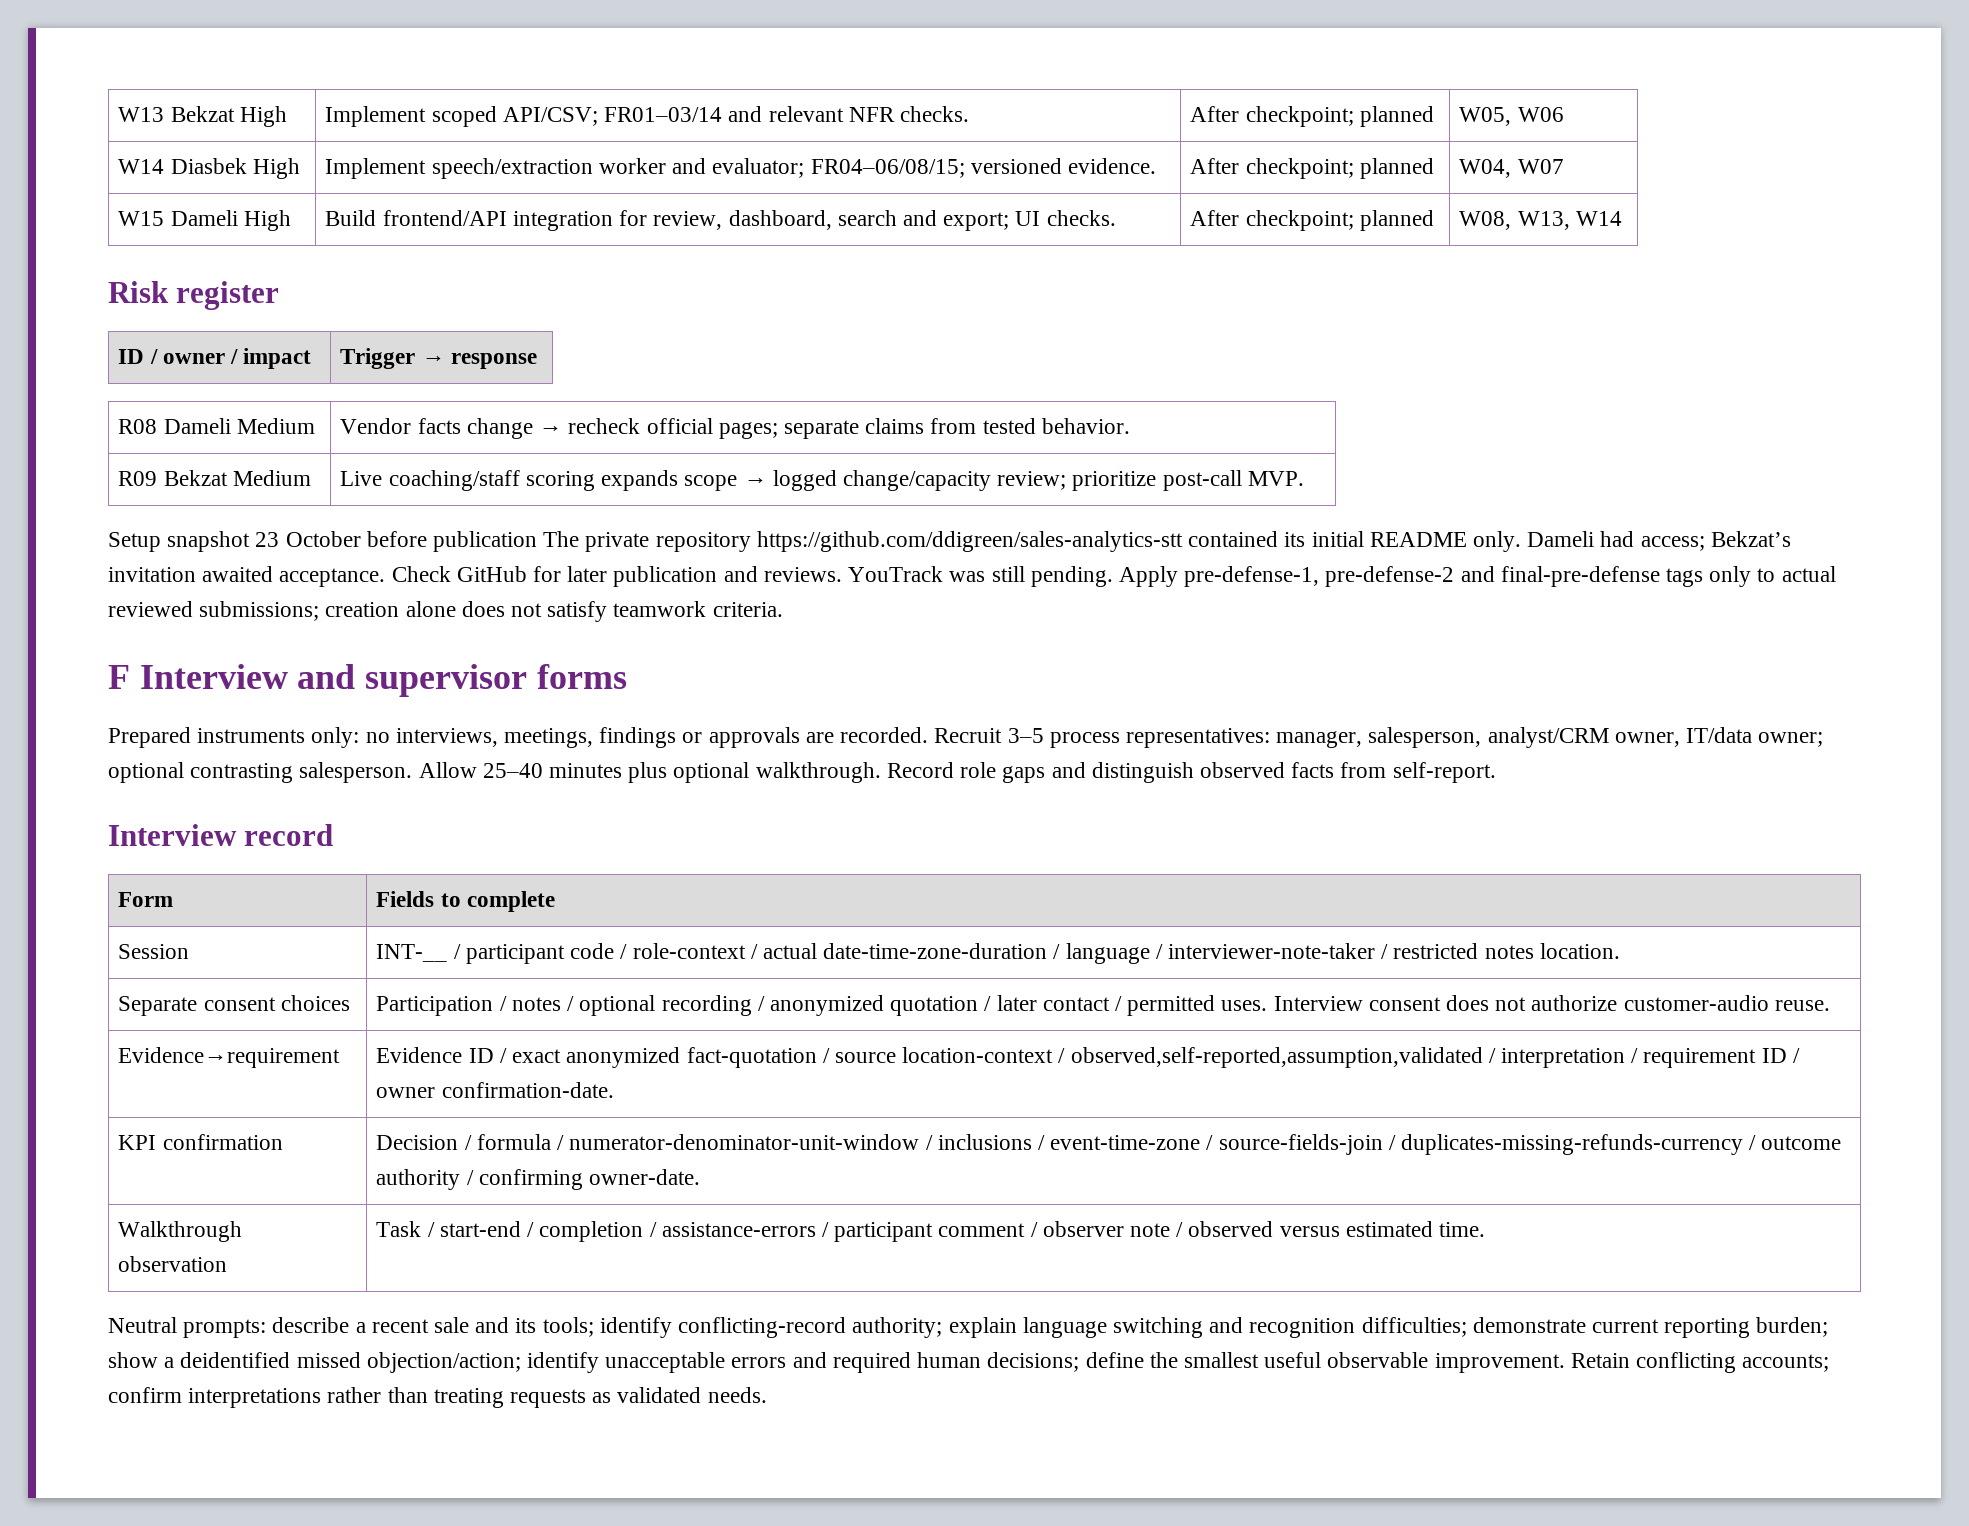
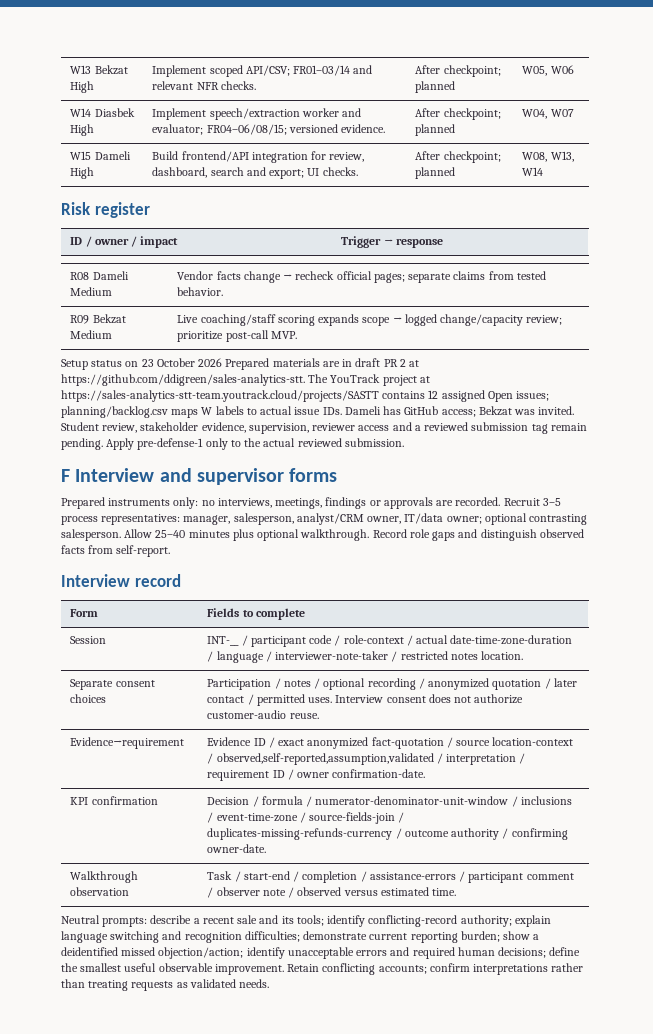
[167,531,1791,552] [108,566,1703,587] snapshot 23 October before publication The private repository https://github.com/ddigreen/sales-analytics-stt contained its initial README only. Dameli had access; Bekzat’s invitation awaited acceptance. Check GitHub for later publication and reviews. YouTrack was still pending. Apply pre-defense-1, pre-defense-2 and final-pre-defense tags -> [91,358,420,370] [61,374,430,386] [61,390,550,402] [61,406,575,418] [61,422,587,434] [61,438,204,450] status on 23 October 2026 Prepared materials are in draft PR 2 at https://github.com/ddigreen/sales-analytics-stt. The YouTrack project at https://sales-analytics-stt-team.youtrack.cloud/projects/SASTT contains 12 assigned Open issues; planning/backlog.csv maps W labels to actual issue IDs. Dameli has GitHub access; Bekzat was invited. Student review, stakeholder evidence, supervision, reviewer access and a reviewed submission tag remain pending. Apply pre-defense-1
(1776, 575) none -> [244,438,262,447] the
[199,601,783,622] submissions; creation alone does not satisfy teamwork criteria. -> [344,438,404,447] submission.

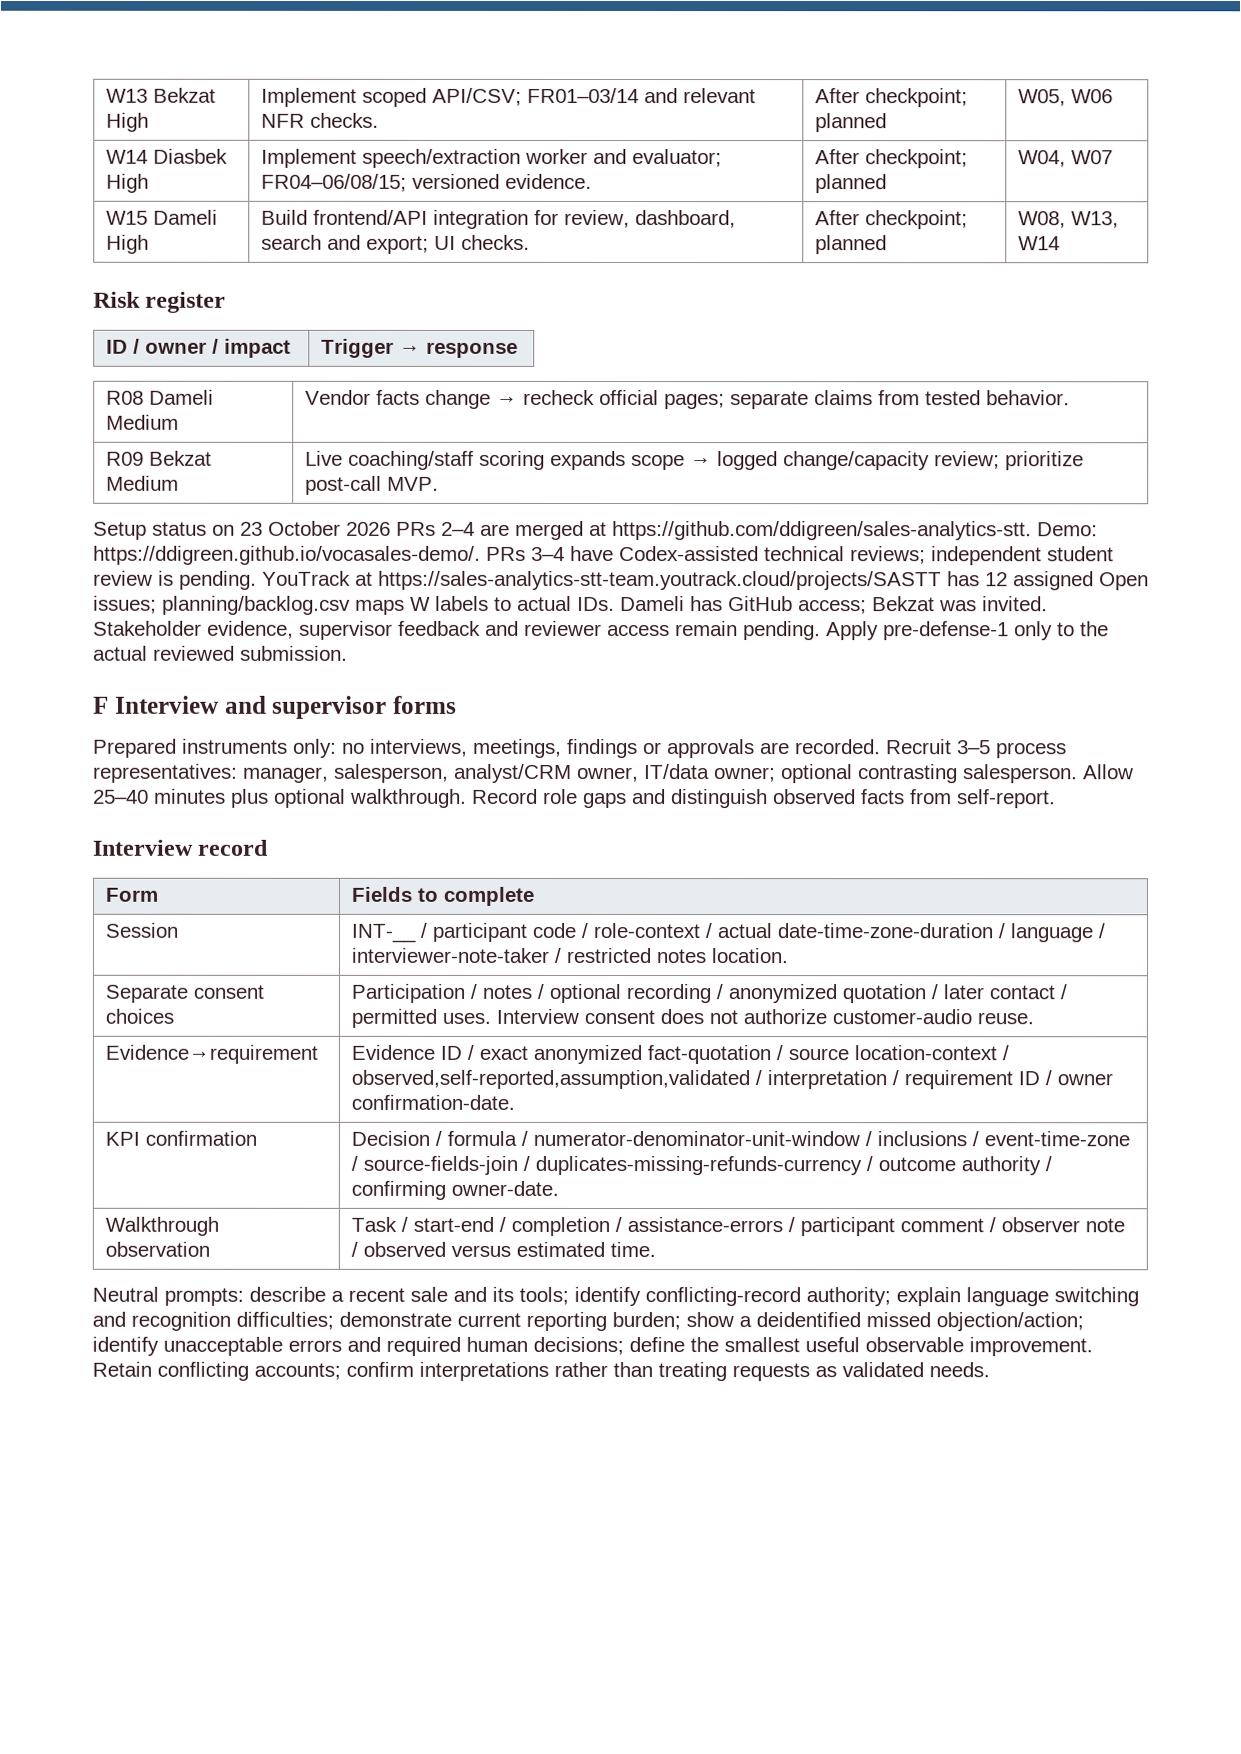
[225,358,420,370] [61,374,417,386] Prepared materials are in draft PR 2 at https://github.com/ddigreen/sales-analytics-stt. The YouTrack project -> [396,520,1098,541] [93,545,1114,566] [93,570,351,590] PRs 2–4 are merged at https://github.com/ddigreen/sales-analytics-stt. Demo: https://ddigreen.github.io/vocasales-demo/. PRs 3–4 have Codex-assisted technical reviews; independent student review is pending. YouTrack
[382,391,426,399] contains -> [947,571,980,587] has
[294,407,321,415] issue -> (572, 603) none
[61,422,548,434] Student review, stakeholder evidence, supervision, reviewer access and a reviewed submission tag -> [93,620,670,640] Stakeholder evidence, supervisor feedback and reviewer access

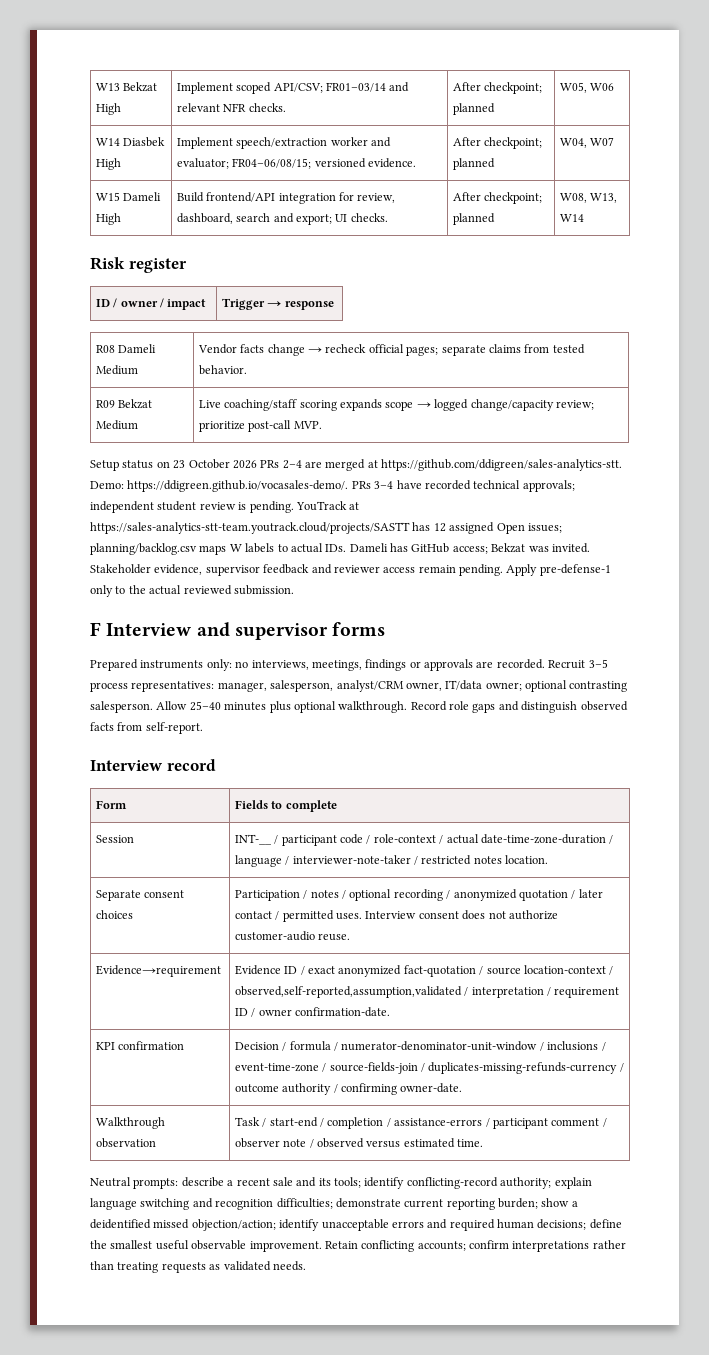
[619,545,926,565] Codex-assisted technical reviews; -> [424,480,575,492] recorded technical approvals;

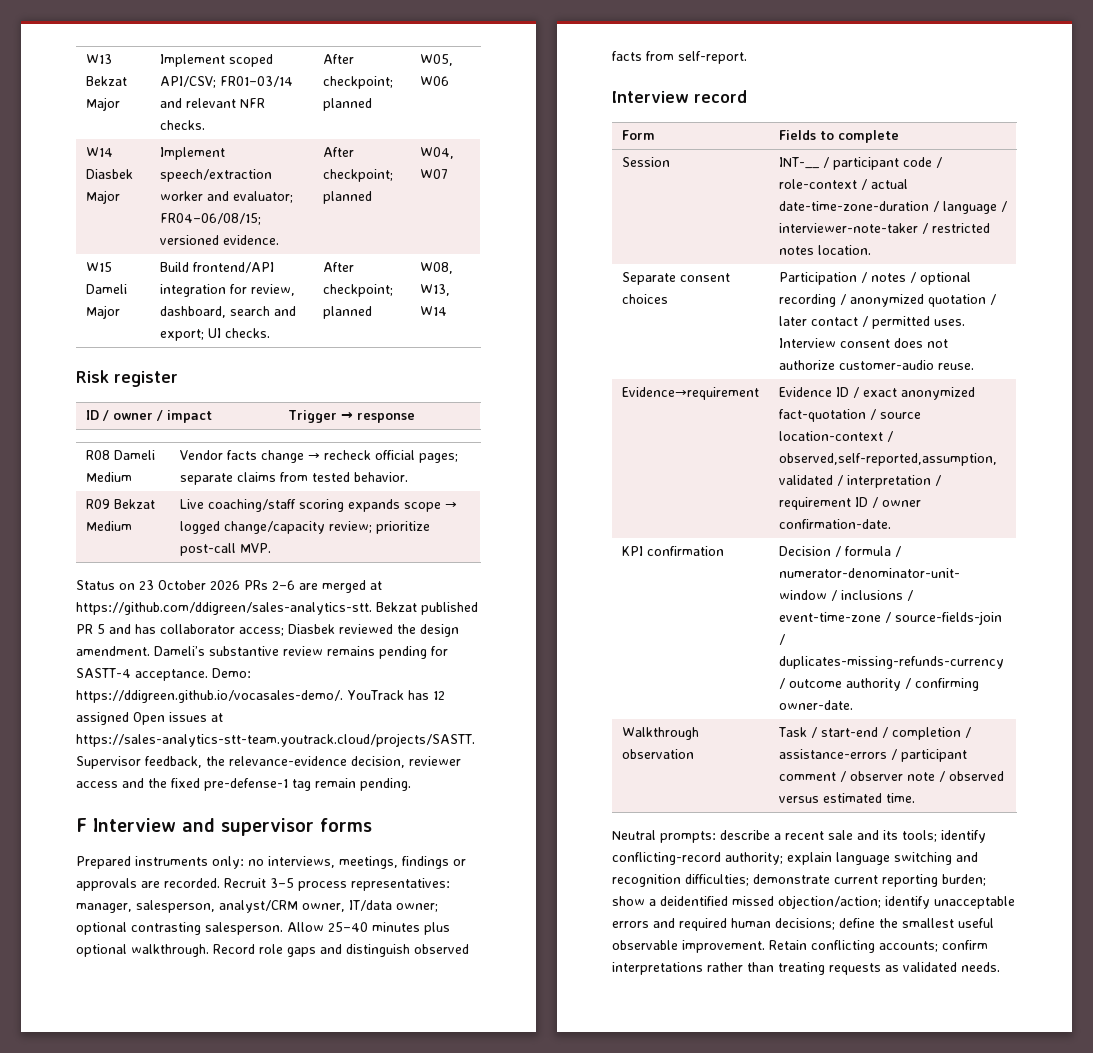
[95,103,121,115] High -> [85,97,120,111] Major
[95,158,121,170] High -> [85,190,120,204] Major
[95,213,121,225] High -> [85,305,120,319] Major
[90,460,154,471] Setup status -> [76,580,115,590] Status
[282,460,302,469] 2–4 -> [272,580,295,590] 2–6
[90,480,575,492] [90,501,360,513] [90,522,562,534] [90,543,590,555] [90,564,611,576] [90,585,294,597] Demo: https://ddigreen.github.io/vocasales-demo/. PRs 3–4 have recorded technical approvals; independent student review is pending. YouTrack at https://sales-analytics-stt-team.youtrack.cloud/projects/SASTT has 12 assigned Open issues; planning/backlog.csv maps W labels to actual IDs. Dameli has GitHub access; Bekzat was invited. Stakeholder evidence, supervisor feedback and reviewer access remain pending. Apply pre-defense-1 only to the actual reviewed submission. -> [376,602,478,615] [76,624,459,637] [76,646,448,659] [76,668,251,681] [76,690,445,703] [76,712,223,725] [76,733,475,747] [76,756,461,769] [76,778,411,791] Bekzat published PR 5 and has collaborator access; Diasbek reviewed the design amendment. Dameli’s substantive review remains pending for SASTT-4 acceptance. Demo: https://ddigreen.github.io/vocasales-demo/. YouTrack has 12 assigned Open issues at https://sales-analytics-stt-team.youtrack.cloud/projects/SASTT. Supervisor feedback, the relevance-evidence decision, reviewer access and the fixed pre-defense-1 tag remain pending.

